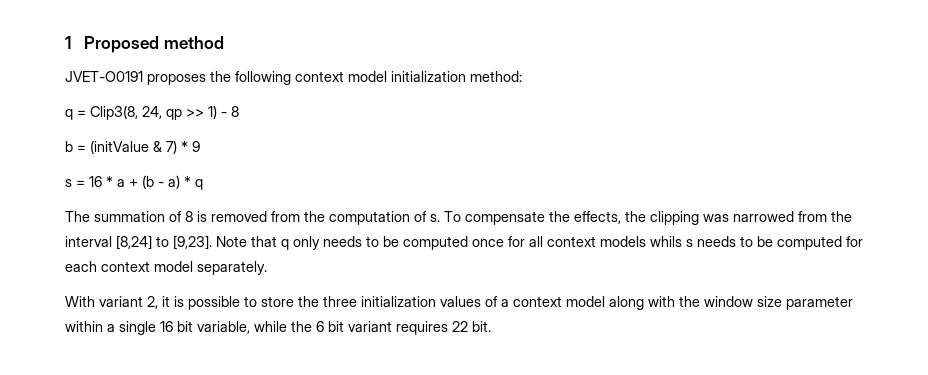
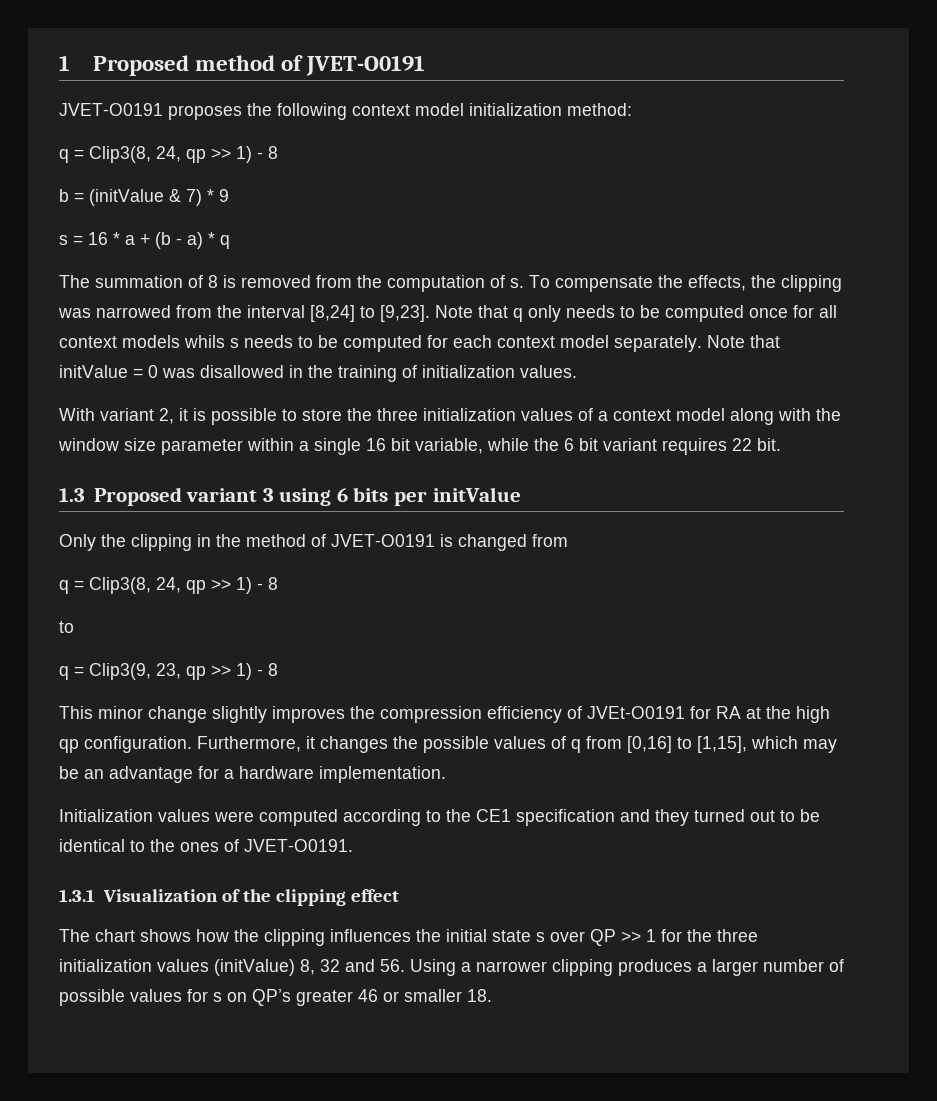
(224, 42) none -> [280,55,425,76] of JVET-O0191
(267, 268) none -> [707,335,780,348] [59,365,577,382] Note that initValue = 0 was disallowed in the training of initialization values.
(491, 326) none -> [59,487,521,506] [59,534,568,551] [59,577,278,594] [59,621,74,633] [59,663,278,680] [59,706,830,723] [59,736,837,753] [59,766,446,783] [59,809,820,826] [59,839,353,852] [59,889,400,906] [59,929,758,946] [59,959,844,976] [59,989,492,1006] // 1.3 Proposed variant 3 using 6 bits per initValue // Only the clipping in the method of JVET-O0191 is changed from // q = Clip3(8, 24, qp >> 1) - 8 // to // q = Clip3(9, 23, qp >> 1) - 8 // This minor change slightly improves the compression efficiency of JVEt-O0191 for RA at the high qp configuration. Furthermore, it changes the possible values of q from [0,16] to [1,15], which may be an advantage for a hardware implementation. // Initialization values were computed according to the CE1 specification and they turned out to be identical to the ones of JVET-O0191. // 1.3.1 Visualization of the clipping effect // The chart shows how the clipping influences the initial state s over QP >> 1 for the three initialization values (initValue) 8, 32 and 56. Using a narrower clipping produces a larger number of possible values for s on QP’s greater 46 or smaller 18.

